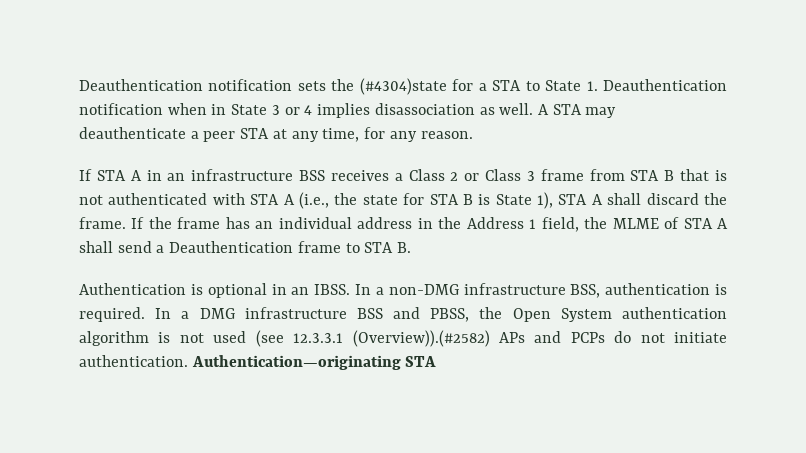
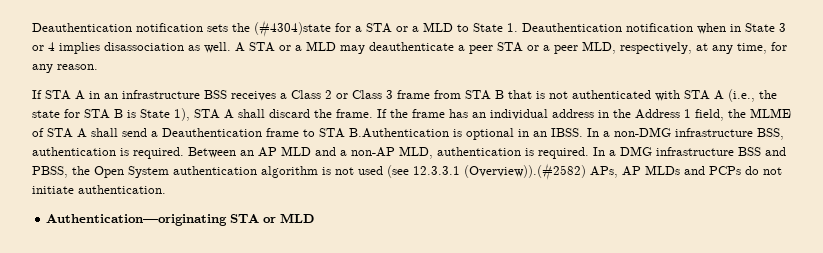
(522, 85) none -> [396,22,453,32] or a MLD
(582, 109) none -> [279,41,336,51] or a MLD
(270, 133) none -> [527,41,692,54] or a peer MLD, respectively,
[397,242,412,253] [79,283,186,295] B. // Authentication -> [349,128,449,138] B.Authentication
(145, 314) none -> [188,146,589,159] Between an AP MLD and a non-AP MLD, authentication is required.
[498,332,525,343] APs -> [590,165,680,178] APs, AP MLDs
(188, 361) none -> (166, 189) //
(437, 361) none -> [263,213,315,223] or MLD

